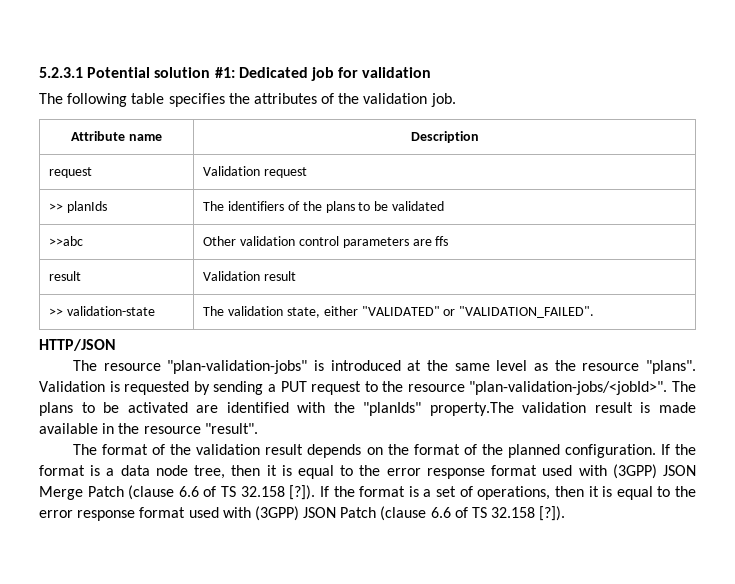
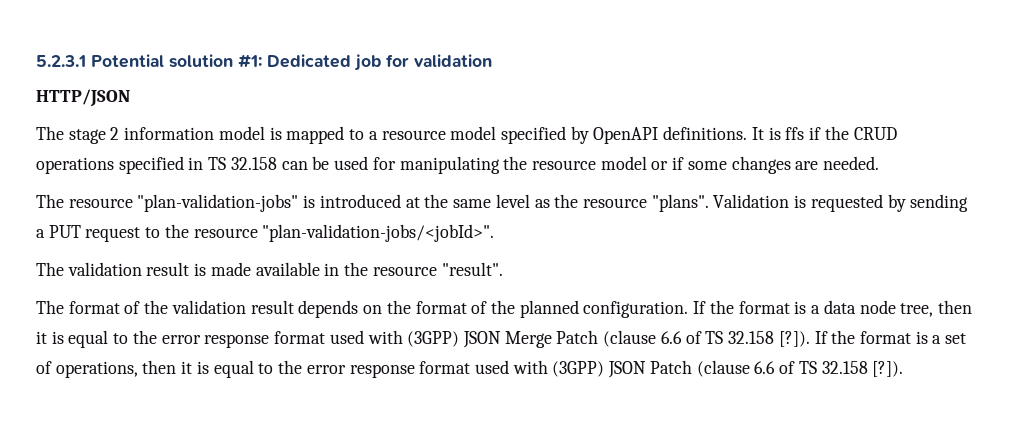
[39,93,456,107] [71,131,162,141] [410,131,479,143] [49,167,93,178] [203,166,308,178] [49,201,108,213] [203,201,444,213] [49,236,84,246] [203,236,449,248] [49,271,82,281] [203,271,297,281] [49,306,156,316] [203,306,595,318] [39,339,116,351] // The following table specifies the attributes of the validation job. // Attribute name | Description // request | Validation request // >> planIds | The identifiers of the plans to be validated // >>abc | Other validation control parameters are ffs // result | Validation result // >> validation-state | The validation state, either "VALIDATED" or "VALIDATION_FAILED". // HTTP/JSON -> [36,89,130,107] [36,126,897,144] [36,156,880,174] // HTTP/JSON // The stage 2 information model is mapped to a resource model specified by OpenAPI definitions. It is ffs if the CRUD operations specified in TS 32.158 can be used for manipulating the resource model or if some changes are needed.
[671,381,696,392] [39,402,514,416] The plans to be activated are identified with the "planIds" property.The -> [36,262,64,276] // The

